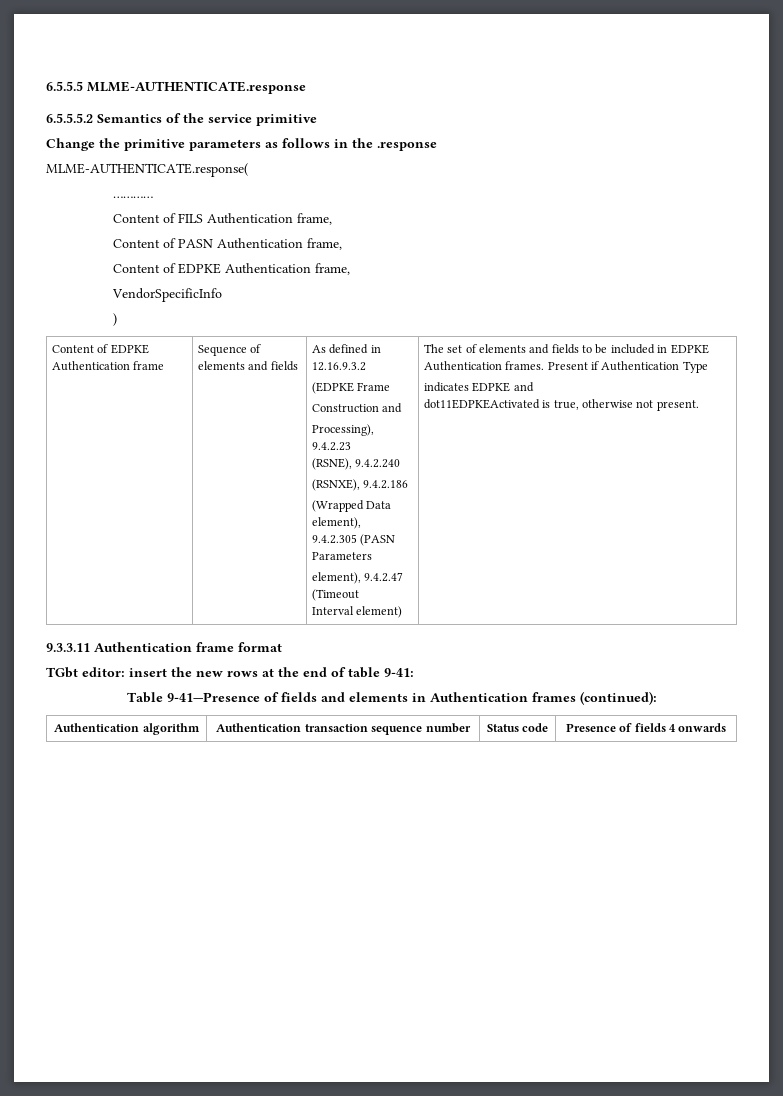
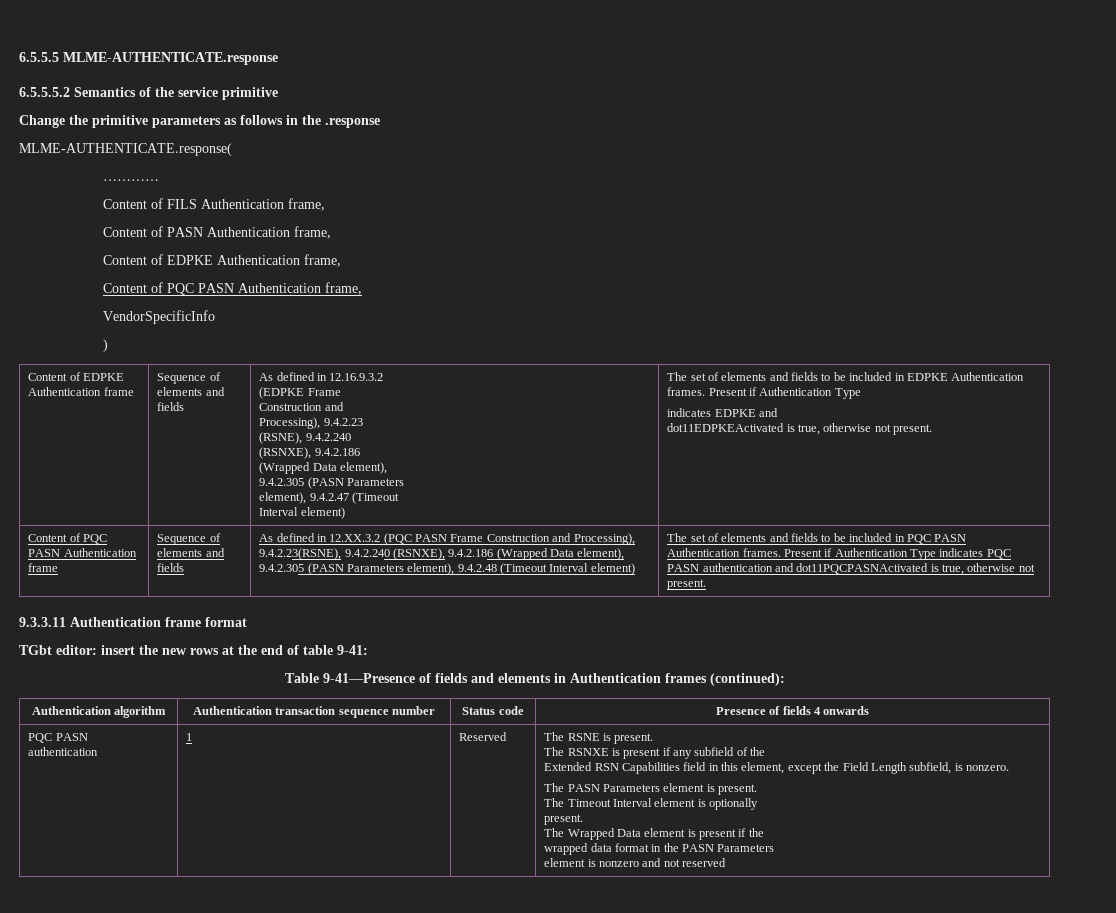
(351, 269) none -> [103,282,363,295] // Content of PQC PASN Authentication frame,
(699, 405) none -> [28,533,107,544] [28,548,137,557] [28,563,59,572] [157,533,221,545] [157,548,225,557] [157,563,185,572] [259,533,635,545] [259,548,625,560] [259,563,635,575] [667,533,967,544] [667,548,1011,560] [667,563,1035,575] [667,579,707,590] // Content of PQC PASN Authentication frame | Sequence of elements and fields | As defined in 12.XX.3.2 (PQC PASN Frame Construction and Processing), 9.4.2.23(RSNE), 9.4.2.240 (RSNXE), 9.4.2.186 (Wrapped Data element), 9.4.2.305 (PASN Parameters element), 9.4.2.48 (Timeout Interval element) | The set of elements and fields to be included in PQC PASN Authentication frames. Present if Authentication Type indicates PQC PASN authentication and dot11PQCPASNActivated is true, otherwise not present.
(727, 727) none -> [28,733,88,743] [28,747,99,756] [186,733,193,741] [459,732,508,741] [544,732,654,744] [544,747,766,759] [544,762,1010,774] [544,783,758,795] [544,798,759,810] [544,814,584,825] [544,828,764,840] [544,843,775,855] [544,858,727,867] // PQC PASN // authentication | 1 | Reserved | The RSNE is present. // The RSNXE is present if any subfield of the // Extended RSN Capabilities field in this element, except the Field Length subfield, is nonzero. // The PASN Parameters element is present. // The Timeout Interval element is optionally // present. // The Wrapped Data element is present if the // wrapped data format in the PASN Parameters // element is nonzero and not reserved

